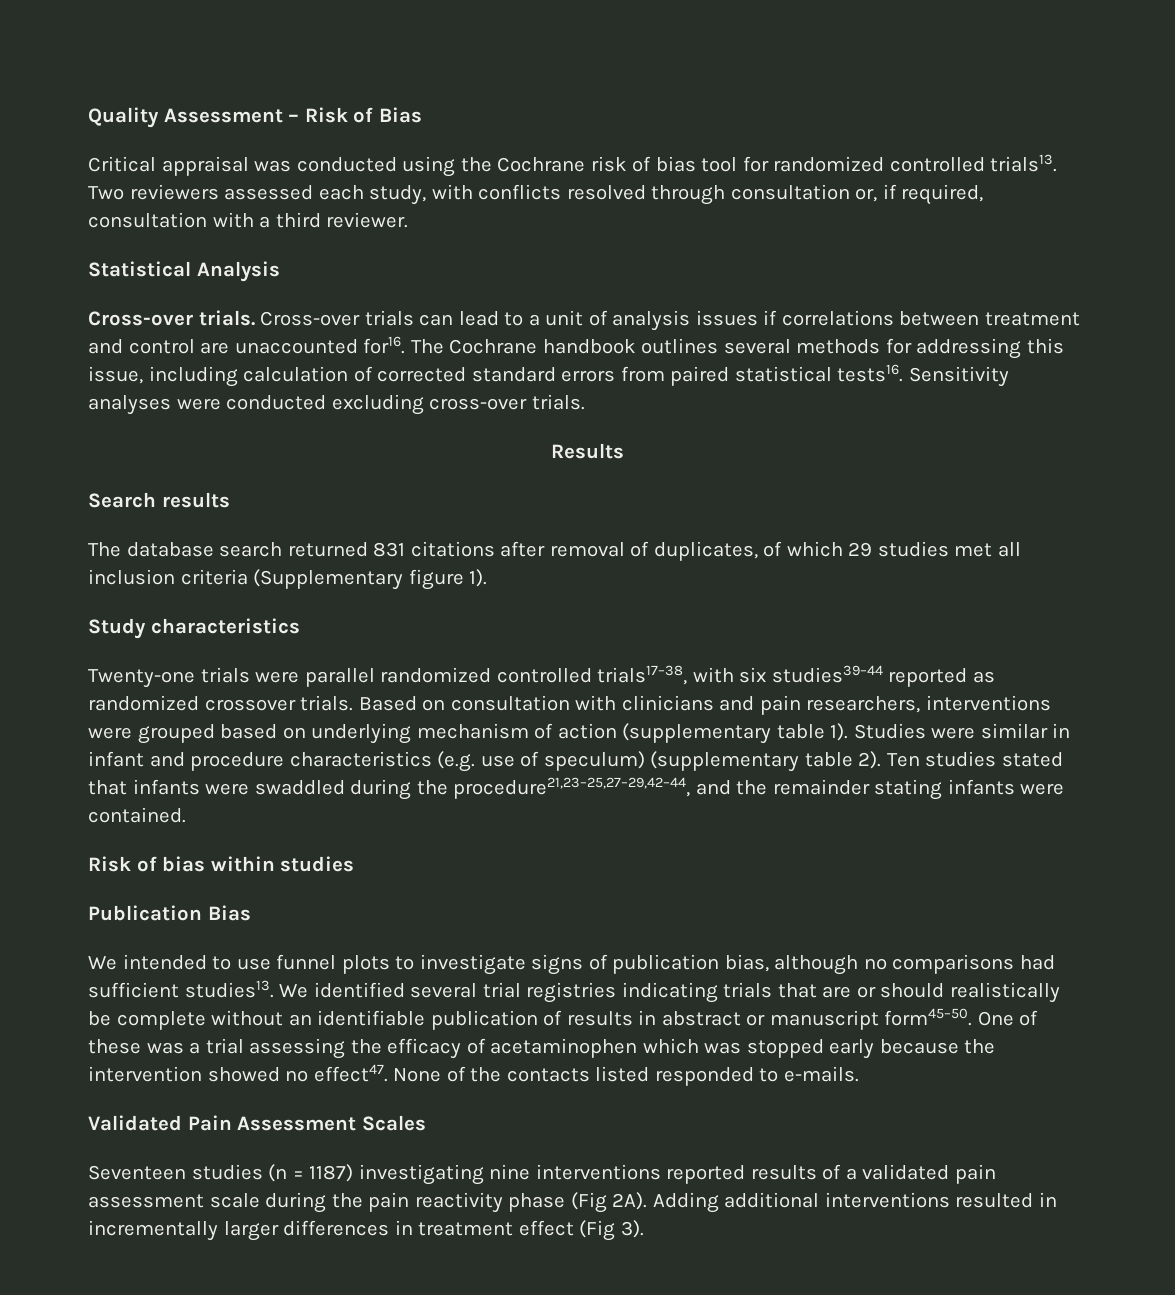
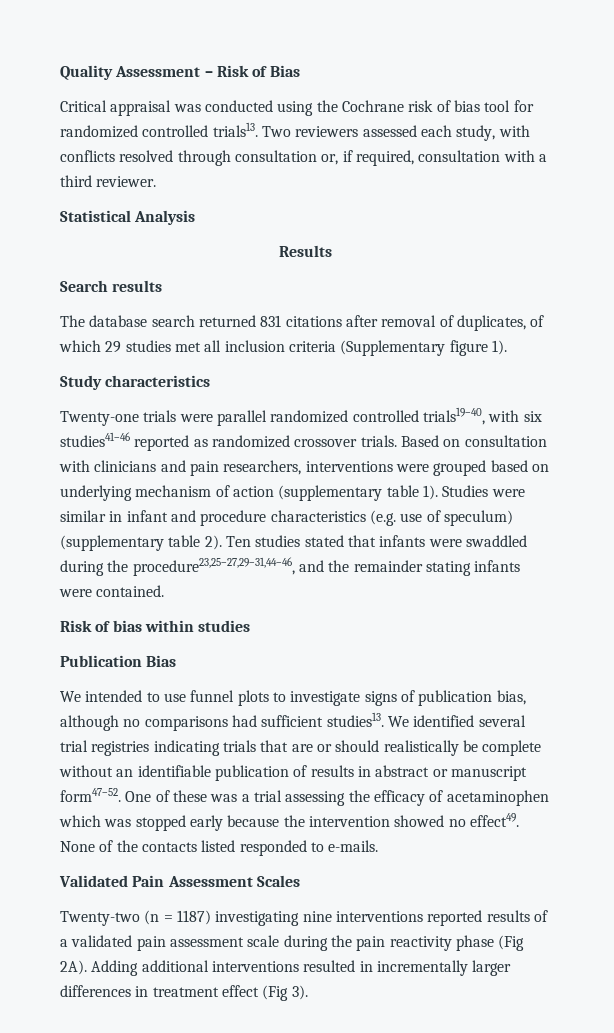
[88,310,1081,331] [88,336,1064,359] [88,364,1009,387] [88,394,585,415] // Cross-over trials. Cross-over trials can lead to a unit of analysis issues if correlations between treatment and control are unaccounted for16. The Cochrane handbook outlines several methods for addressing this issue, including calculation of corrected standard errors from paired statistical tests16. Sensitivity analyses were conducted excluding cross-over trials. -> (196, 217) none
[597,665,688,685] trials17–38, -> [422,407,485,425] trials19–40,
[771,665,883,683] studies39–44 -> [60,432,130,447] studies41–46
[453,777,691,799] procedure21,23–25,27–29,42–44, -> [132,557,295,576] procedure23,25–27,29–31,44–46,
[884,1008,973,1026] form45–50. -> [60,788,121,802] form47–52.
[313,1064,388,1082] effect47. -> [469,813,519,827] effect49.
[88,1164,263,1180] Seventeen studies -> [60,911,140,926] Twenty-two

